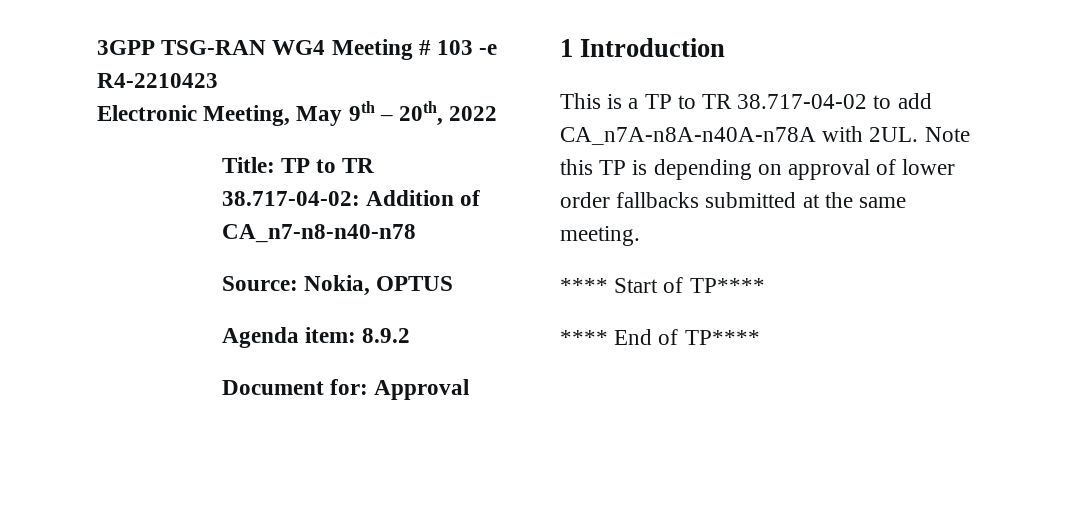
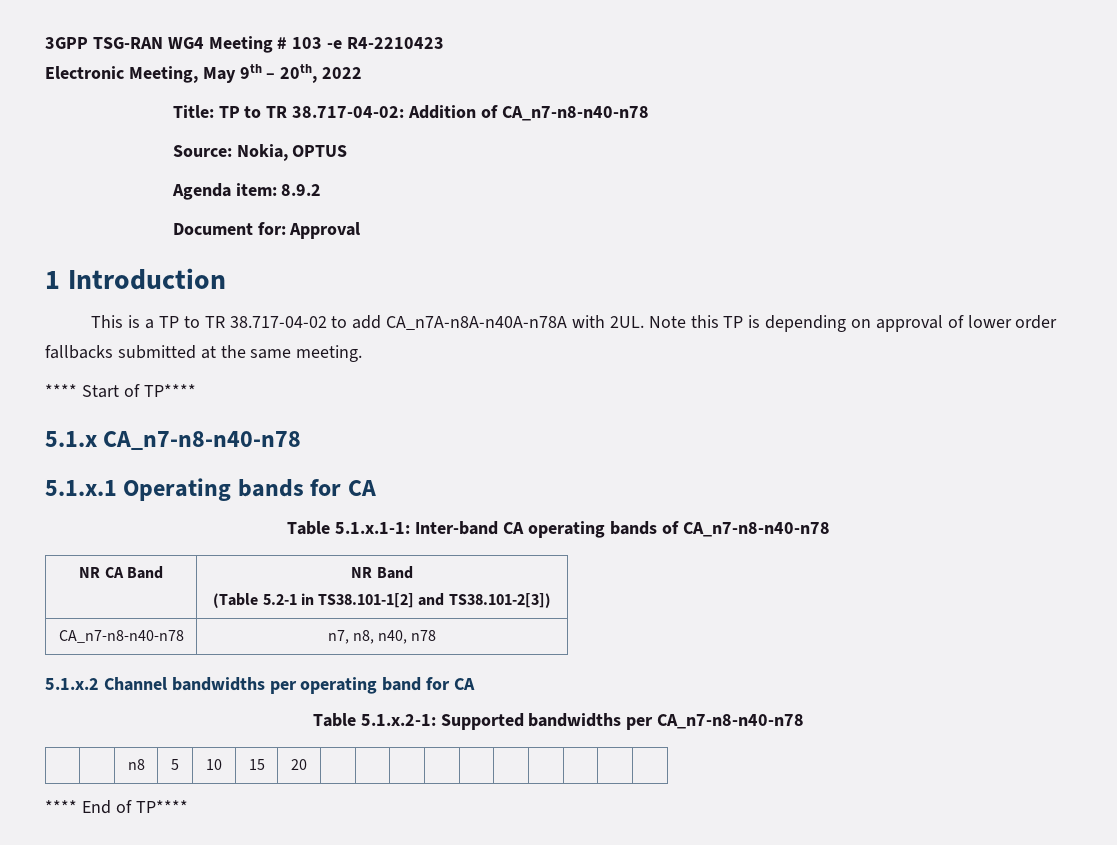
(765, 285) none -> [45,431,302,450] [45,478,376,501] [287,521,830,538] [79,566,163,579] [351,566,413,579] [213,593,551,608] [58,630,184,643] [327,630,437,644] [45,677,476,694] [312,713,805,730] [127,759,145,770] [171,759,179,770] [206,759,222,770] [248,759,265,770] [291,759,307,770] // 5.1.x CA_n7-n8-n40-n78 // 5.1.x.1 Operating bands for CA // Table 5.1.x.1-1: Inter-band CA operating bands of CA_n7-n8-n40-n78 // NR CA Band | NR Band // (Table 5.2-1 in TS38.101-1[2] and TS38.101-2[3]) // CA_n7-n8-n40-n78 | n7, n8, n40, n78 // 5.1.x.2 Channel bandwidths per operating band for CA // Table 5.1.x.2-1: Supported bandwidths per CA_n7-n8-n40-n78 // | | n8 | 5 | 10 | 15 | 20 | | | | | | | | | |

